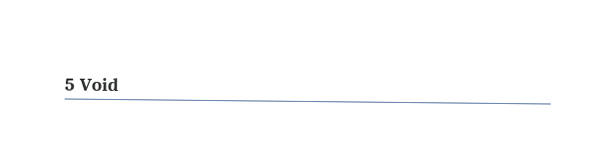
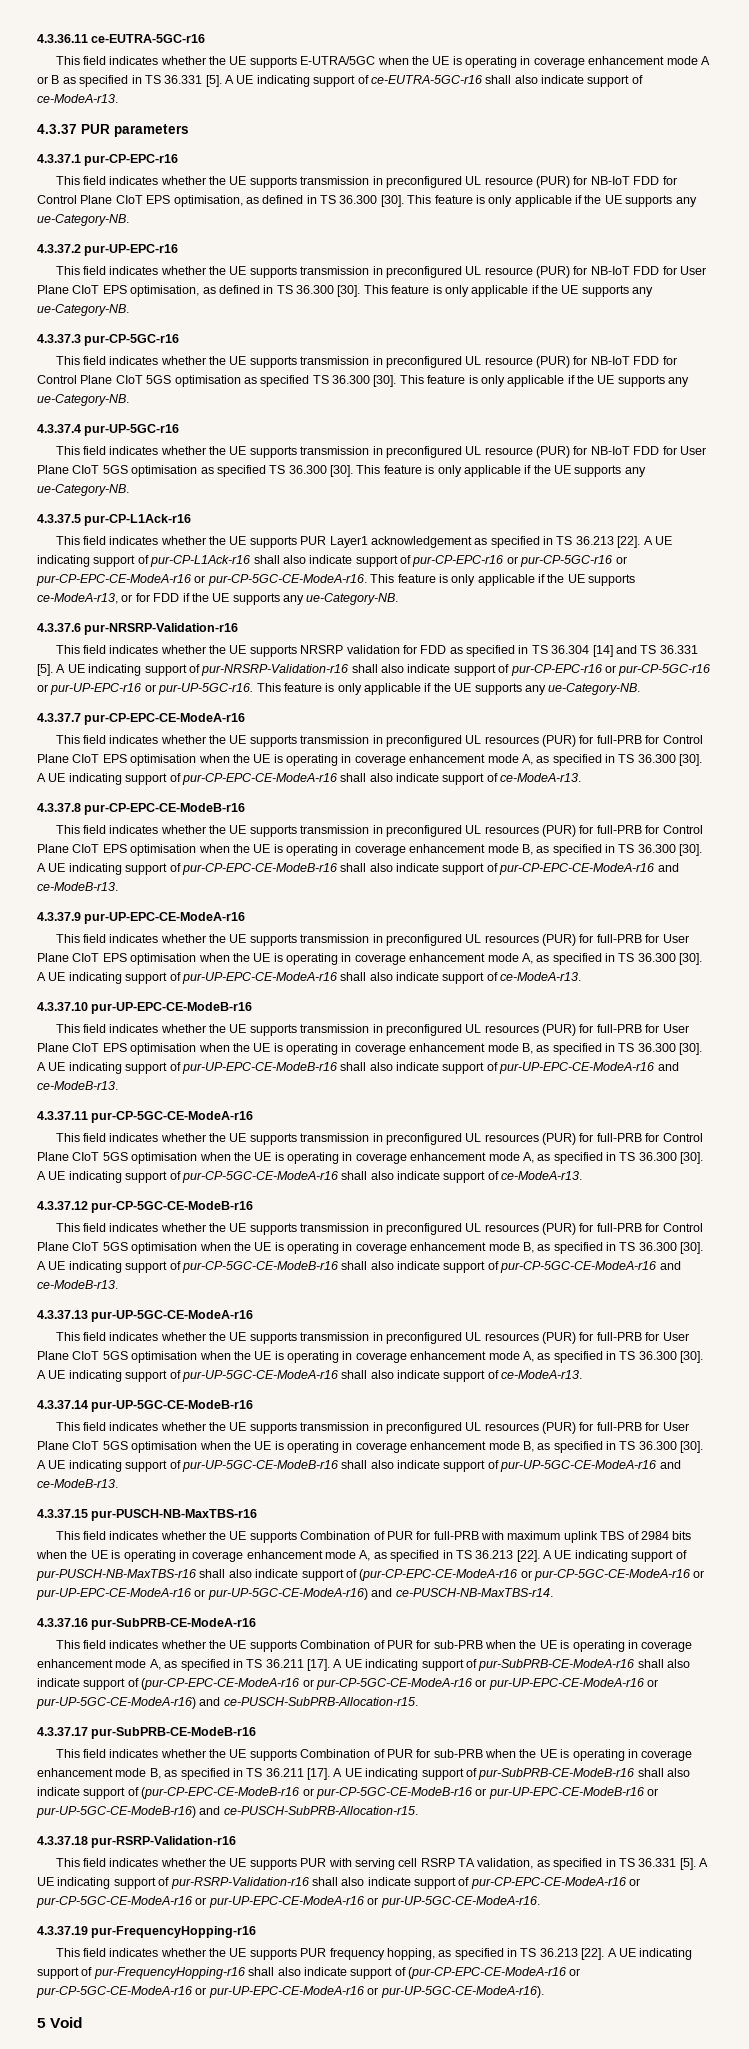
(64, 84) none -> [37,34,206,43] [55,56,710,68] [37,75,643,87] [37,94,118,103] [37,124,189,137] [37,154,179,166] [55,176,677,188] [37,195,697,207] [37,214,129,226] [37,244,179,256] [55,266,706,278] [37,285,654,297] [37,304,129,316] [37,334,180,346] [55,356,677,368] [37,375,690,387] [37,394,129,406] [37,424,180,436] [55,446,706,458] [37,465,646,477] [37,484,129,496] [37,514,192,526] [55,536,672,548] [37,555,627,567] [36,574,636,586] [37,593,399,605] [37,623,239,635] [55,645,698,657] [37,664,711,676] [37,683,641,695] [37,713,246,725] [55,735,703,747] [37,754,703,766] [37,773,582,785] [37,803,246,815] [55,825,703,837] [37,844,703,856] [37,863,679,875] [37,882,118,891] [37,912,246,924] [55,934,689,946] [37,953,703,965] [37,972,582,984] [37,1002,253,1014] [55,1024,689,1036] [37,1043,703,1055] [37,1062,679,1074] [37,1081,118,1090] [37,1111,254,1123] [55,1133,703,1145] [37,1152,704,1164] [37,1171,583,1183] [37,1201,254,1213] [55,1223,703,1235] [37,1242,704,1254] [37,1261,681,1273] [37,1280,118,1289] [37,1310,254,1322] [55,1332,689,1344] [37,1351,704,1363] [37,1370,583,1382] [37,1400,254,1412] [55,1422,689,1434] [37,1441,704,1453] [37,1460,681,1472] [37,1479,118,1488] [37,1509,258,1521] [55,1531,692,1543] [36,1550,687,1562] [36,1569,705,1581] [36,1588,553,1600] [37,1618,257,1630] [55,1640,693,1652] [37,1659,690,1671] [37,1678,658,1690] [36,1697,418,1709] [37,1727,257,1739] [55,1749,693,1761] [37,1768,690,1780] [37,1787,658,1799] [36,1806,418,1818] [37,1836,237,1848] [55,1858,709,1870] [37,1877,641,1889] [36,1896,540,1908] [37,1926,257,1938] [55,1948,693,1960] [37,1967,581,1979] [36,1986,544,1998] 4.3.36.11 ce-EUTRA-5GC-r16 // This field indicates whether the UE supports E-UTRA/5GC when the UE is operating in coverage enhancement mode A or B as specified in TS 36.331 [5]. A UE indicating support of ce-EUTRA-5GC-r16 shall also indicate support of ce-ModeA-r13. // 4.3.37 PUR parameters // 4.3.37.1 pur-CP-EPC-r16 // This field indicates whether the UE supports transmission in preconfigured UL resource (PUR) for NB-IoT FDD for Control Plane CIoT EPS optimisation, as defined in TS 36.300 [30]. This feature is only applicable if the UE supports any ue-Category-NB. // 4.3.37.2 pur-UP-EPC-r16 // This field indicates whether the UE supports transmission in preconfigured UL resource (PUR) for NB-IoT FDD for User Plane CIoT EPS optimisation, as defined in TS 36.300 [30]. This feature is only applicable if the UE supports any ue-Category-NB. // 4.3.37.3 pur-CP-5GC-r16 // This field indicates whether the UE supports transmission in preconfigured UL resource (PUR) for NB-IoT FDD for Control Plane CIoT 5GS optimisation as specified TS 36.300 [30]. This feature is only applicable if the UE supports any ue-Category-NB. // 4.3.37.4 pur-UP-5GC-r16 // This field indicates whether the UE supports transmission in preconfigured UL resource (PUR) for NB-IoT FDD for User Plane CIoT 5GS optimisation as specified TS 36.300 [30]. This feature is only applicable if the UE supports any ue-Category-NB. // 4.3.37.5 pur-CP-L1Ack-r16 // This field indicates whether the UE supports PUR Layer1 acknowledgement as specified in TS 36.213 [22]. A UE indicating support of pur-CP-L1Ack-r16 shall also indicate support of pur-CP-EPC-r16 or pur-CP-5GC-r16 or pur-CP-EPC-CE-ModeA-r16 or pur-CP-5GC-CE-ModeA-r16. This feature is only applicable if the UE supports ce-ModeA-r13, or for FDD if the UE supports any ue-Category-NB. // 4.3.37.6 pur-NRSRP-Validation-r16 // This field indicates whether the UE supports NRSRP validation for FDD as specified in TS 36.304 [14] and TS 36.331 [5]. A UE indicating support of pur-NRSRP-Validation-r16 shall also indicate support of pur-CP-EPC-r16 or pur-CP-5GC-r16 or pur-UP-EPC-r16 or pur-UP-5GC-r16. This feature is only applicable if the UE supports any ue-Category-NB. // 4.3.37.7 pur-CP-EPC-CE-ModeA-r16 // This field indicates whether the UE supports transmission in preconfigured UL resources (PUR) for full-PRB for Control Plane CIoT EPS optimisation when the UE is operating in coverage enhancement mode A, as specified in TS 36.300 [30]. A UE indicating support of pur-CP-EPC-CE-ModeA-r16 shall also indicate support of ce-ModeA-r13. // 4.3.37.8 pur-CP-EPC-CE-ModeB-r16 // This field indicates whether the UE supports transmission in preconfigured UL resources (PUR) for full-PRB for Control Plane CIoT EPS optimisation when the UE is operating in coverage enhancement mode B, as specified in TS 36.300 [30]. A UE indicating support of pur-CP-EPC-CE-ModeB-r16 shall also indicate support of pur-CP-EPC-CE-ModeA-r16 and ce-ModeB-r13. // 4.3.37.9 pur-UP-EPC-CE-ModeA-r16 // This field indicates whether the UE supports transmission in preconfigured UL resources (PUR) for full-PRB for User Plane CIoT EPS optimisation when the UE is operating in coverage enhancement mode A, as specified in TS 36.300 [30]. A UE indicating support of pur-UP-EPC-CE-ModeA-r16 shall also indicate support of ce-ModeA-r13. // 4.3.37.10 pur-UP-EPC-CE-ModeB-r16 // This field indicates whether the UE supports transmission in preconfigured UL resources (PUR) for full-PRB for User Plane CIoT EPS optimisation when the UE is operating in coverage enhancement mode B, as specified in TS 36.300 [30]. A UE indicating support of pur-UP-EPC-CE-ModeB-r16 shall also indicate support of pur-UP-EPC-CE-ModeA-r16 and ce-ModeB-r13. // 4.3.37.11 pur-CP-5GC-CE-ModeA-r16 // This field indicates whether the UE supports transmission in preconfigured UL resources (PUR) for full-PRB for Control Plane CIoT 5GS optimisation when the UE is operating in coverage enhancement mode A, as specified in TS 36.300 [30]. A UE indicating support of pur-CP-5GC-CE-ModeA-r16 shall also indicate support of ce-ModeA-r13. // 4.3.37.12 pur-CP-5GC-CE-ModeB-r16 // This field indicates whether the UE supports transmission in preconfigured UL resources (PUR) for full-PRB for Control Plane CIoT 5GS optimisation when the UE is operating in coverage enhancement mode B, as specified in TS 36.300 [30]. A UE indicating support of pur-CP-5GC-CE-ModeB-r16 shall also indicate support of pur-CP-5GC-CE-ModeA-r16 and ce-ModeB-r13. // 4.3.37.13 pur-UP-5GC-CE-ModeA-r16 // This field indicates whether the UE supports transmission in preconfigured UL resources (PUR) for full-PRB for User Plane CIoT 5GS optimisation when the UE is operating in coverage enhancement mode A, as specified in TS 36.300 [30]. A UE indicating support of pur-UP-5GC-CE-ModeA-r16 shall also indicate support of ce-ModeA-r13. // 4.3.37.14 pur-UP-5GC-CE-ModeB-r16 // This field indicates whether the UE supports transmission in preconfigured UL resources (PUR) for full-PRB for User Plane CIoT 5GS optimisation when the UE is operating in coverage enhancement mode B, as specified in TS 36.300 [30]. A UE indicating support of pur-UP-5GC-CE-ModeB-r16 shall also indicate support of pur-UP-5GC-CE-ModeA-r16 and ce-ModeB-r13. // 4.3.37.15 pur-PUSCH-NB-MaxTBS-r16 // This field indicates whether the UE supports Combination of PUR for full-PRB with maximum uplink TBS of 2984 bits when the UE is operating in coverage enhancement mode A, as specified in TS 36.213 [22]. A UE indicating support of pur-PUSCH-NB-MaxTBS-r16 shall also indicate support of (pur-CP-EPC-CE-ModeA-r16 or pur-CP-5GC-CE-ModeA-r16 or pur-UP-EPC-CE-ModeA-r16 or pur-UP-5GC-CE-ModeA-r16) and ce-PUSCH-NB-MaxTBS-r14. // 4.3.37.16 pur-SubPRB-CE-ModeA-r16 // This field indicates whether the UE supports Combination of PUR for sub-PRB when the UE is operating in coverage enhancement mode A, as specified in TS 36.211 [17]. A UE indicating support of pur-SubPRB-CE-ModeA-r16 shall also indicate support of (pur-CP-EPC-CE-ModeA-r16 or pur-CP-5GC-CE-ModeA-r16 or pur-UP-EPC-CE-ModeA-r16 or pur-UP-5GC-CE-ModeA-r16) and ce-PUSCH-SubPRB-Allocation-r15. // 4.3.37.17 pur-SubPRB-CE-ModeB-r16 // This field indicates whether the UE supports Combination of PUR for sub-PRB when the UE is operating in coverage enhancement mode B, as specified in TS 36.211 [17]. A UE indicating support of pur-SubPRB-CE-ModeB-r16 shall also indicate support of (pur-CP-EPC-CE-ModeB-r16 or pur-CP-5GC-CE-ModeB-r16 or pur-UP-EPC-CE-ModeB-r16 or pur-UP-5GC-CE-ModeB-r16) and ce-PUSCH-SubPRB-Allocation-r15. // 4.3.37.18 pur-RSRP-Validation-r16 // This field indicates whether the UE supports PUR with serving cell RSRP TA validation, as specified in TS 36.331 [5]. A UE indicating support of pur-RSRP-Validation-r16 shall also indicate support of pur-CP-EPC-CE-ModeA-r16 or pur-CP-5GC-CE-ModeA-r16 or pur-UP-EPC-CE-ModeA-r16 or pur-UP-5GC-CE-ModeA-r16. // 4.3.37.19 pur-FrequencyHopping-r16 // This field indicates whether the UE supports PUR frequency hopping, as specified in TS 36.213 [22]. A UE indicating support of pur-FrequencyHopping-r16 shall also indicate support of (pur-CP-EPC-CE-ModeA-r16 or pur-CP-5GC-CE-ModeA-r16 or pur-UP-EPC-CE-ModeA-r16 or pur-UP-5GC-CE-ModeA-r16). //

